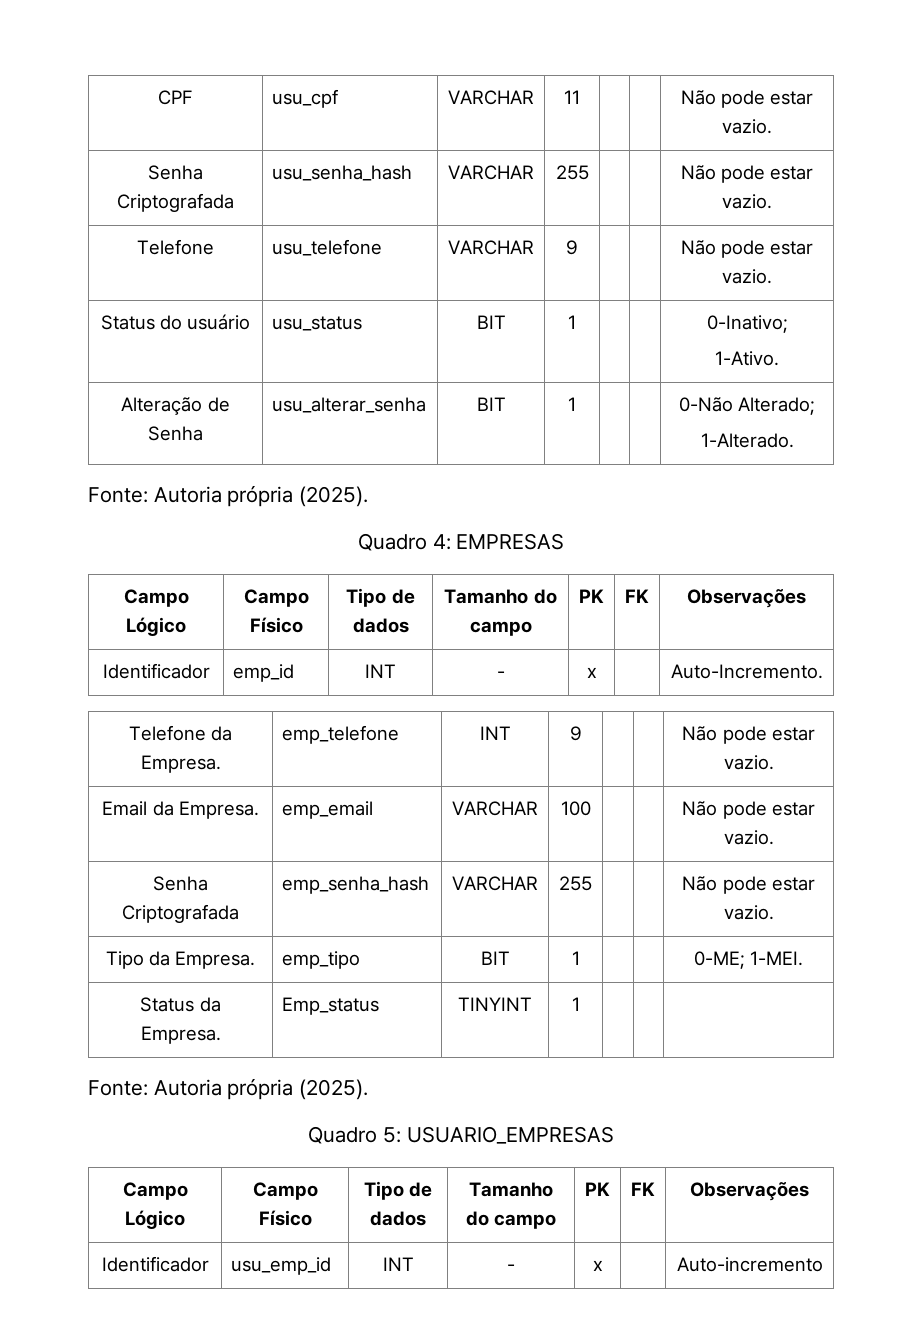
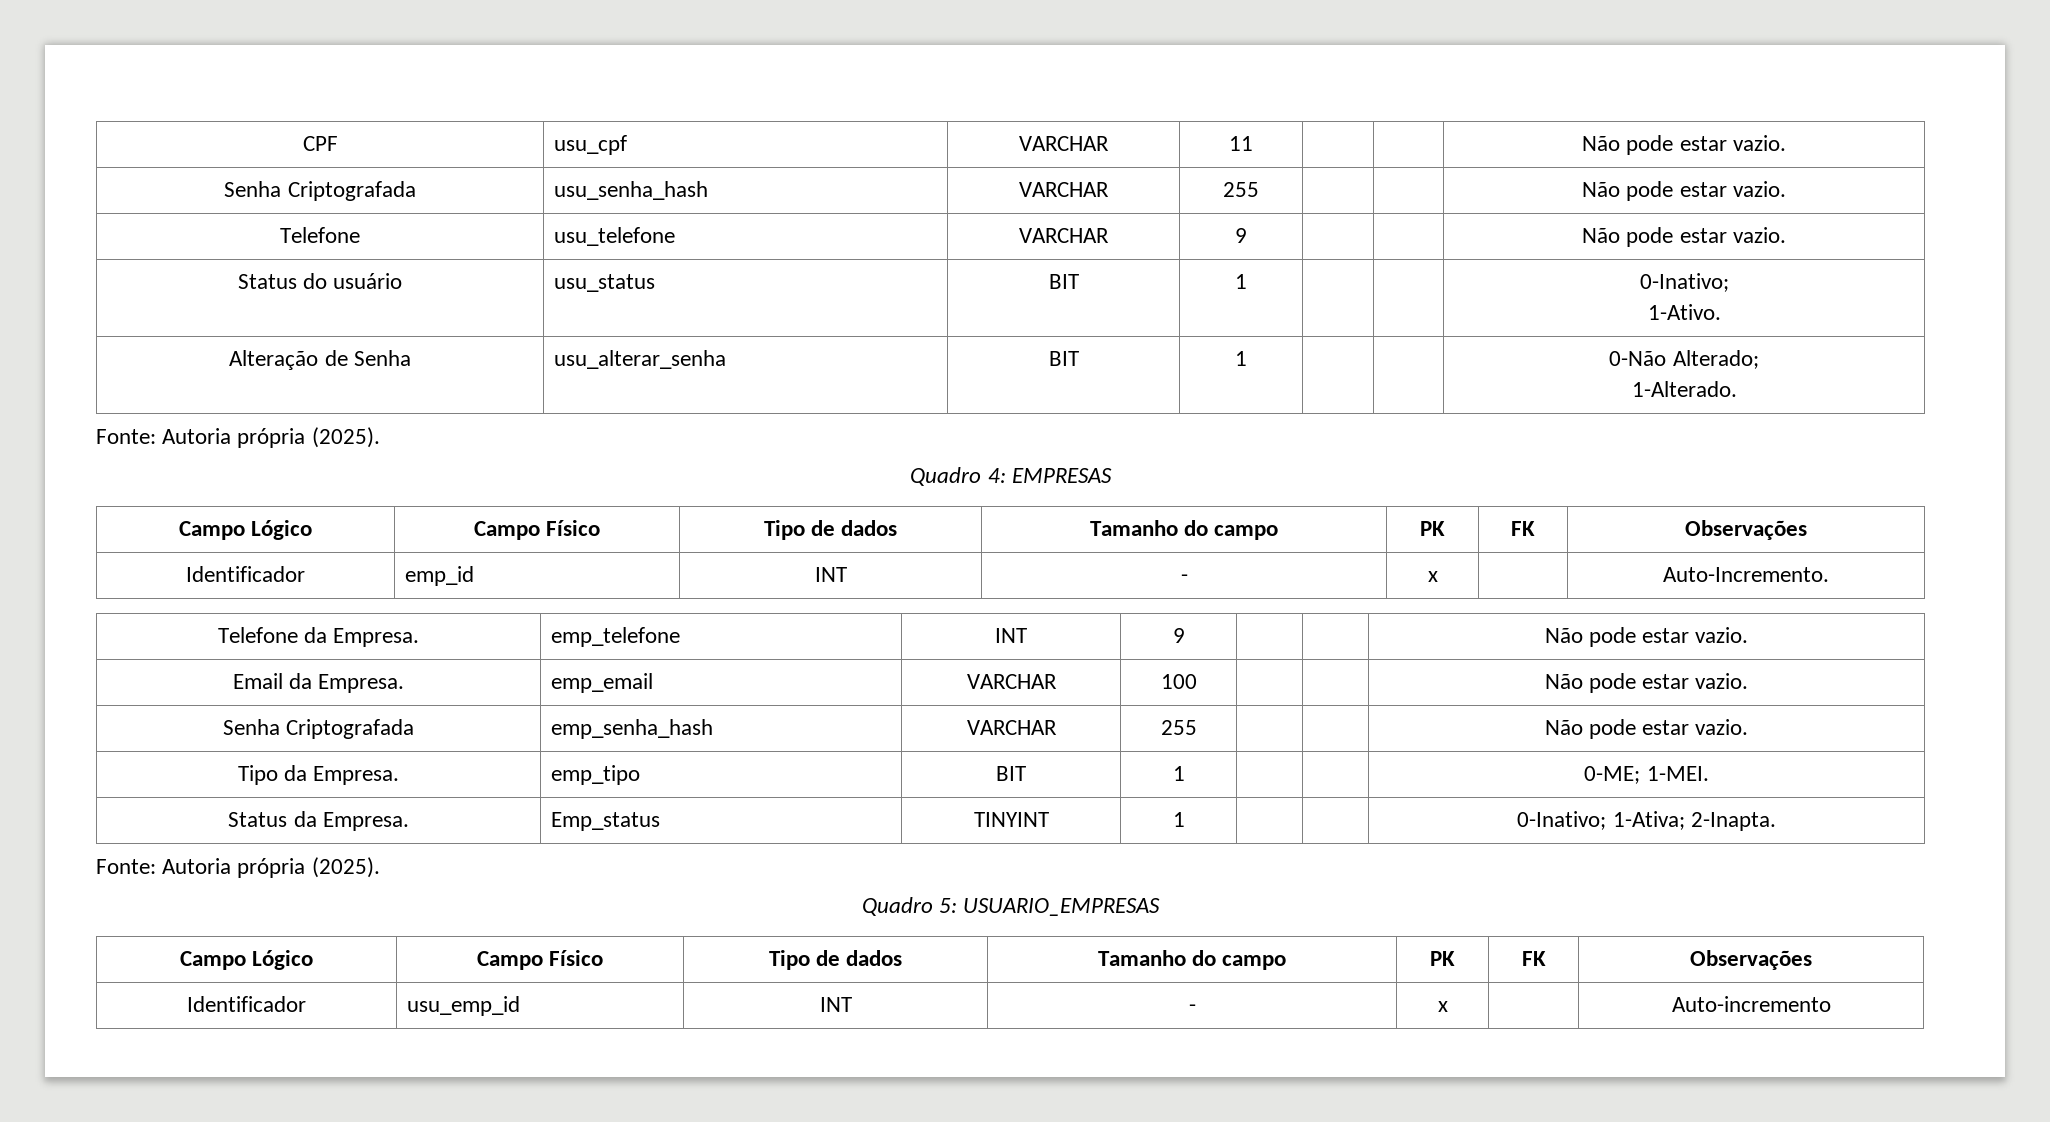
(580, 1004) none -> [1517,811,1776,831] 0-Inativo; 1-Ativa; 2-Inapta.

